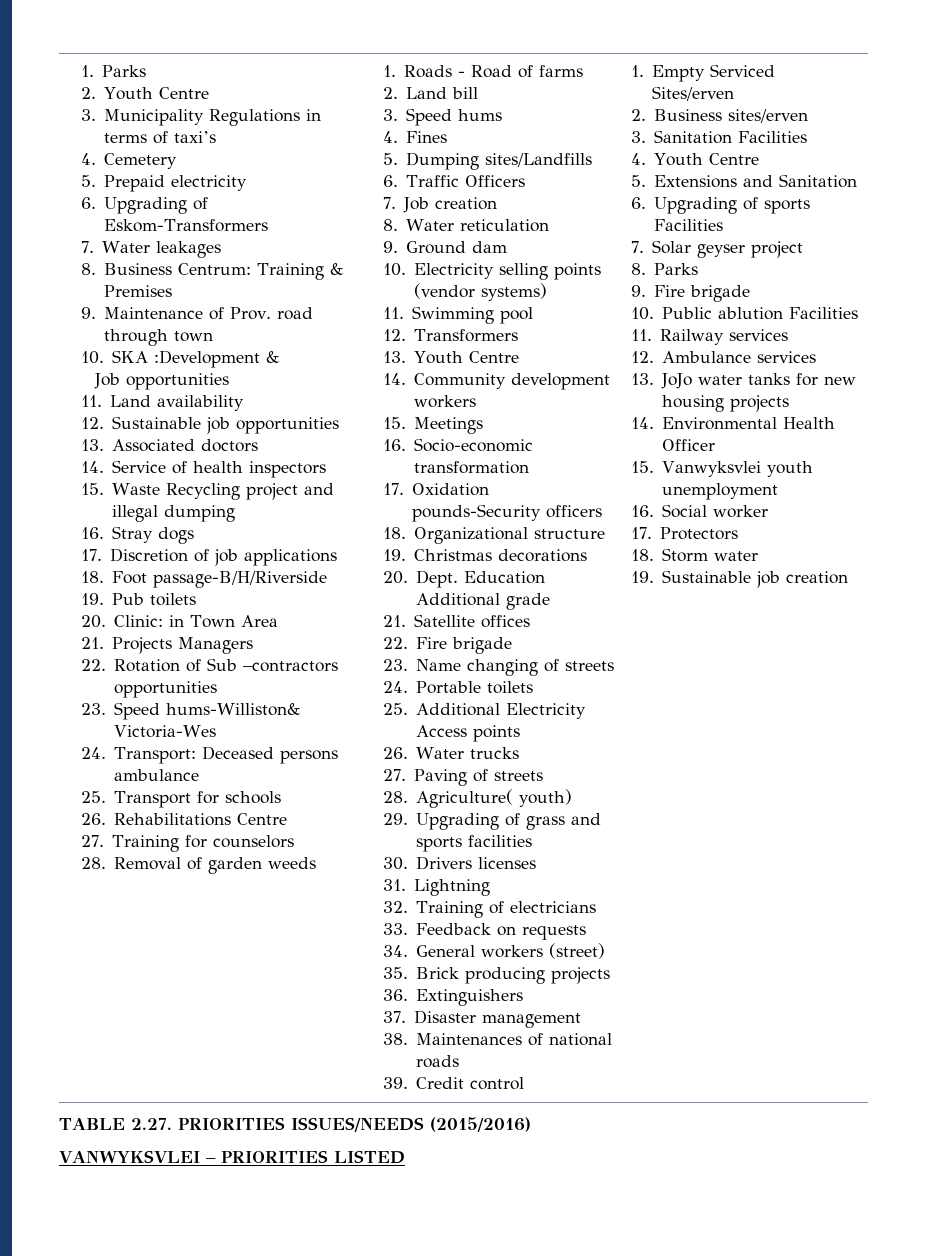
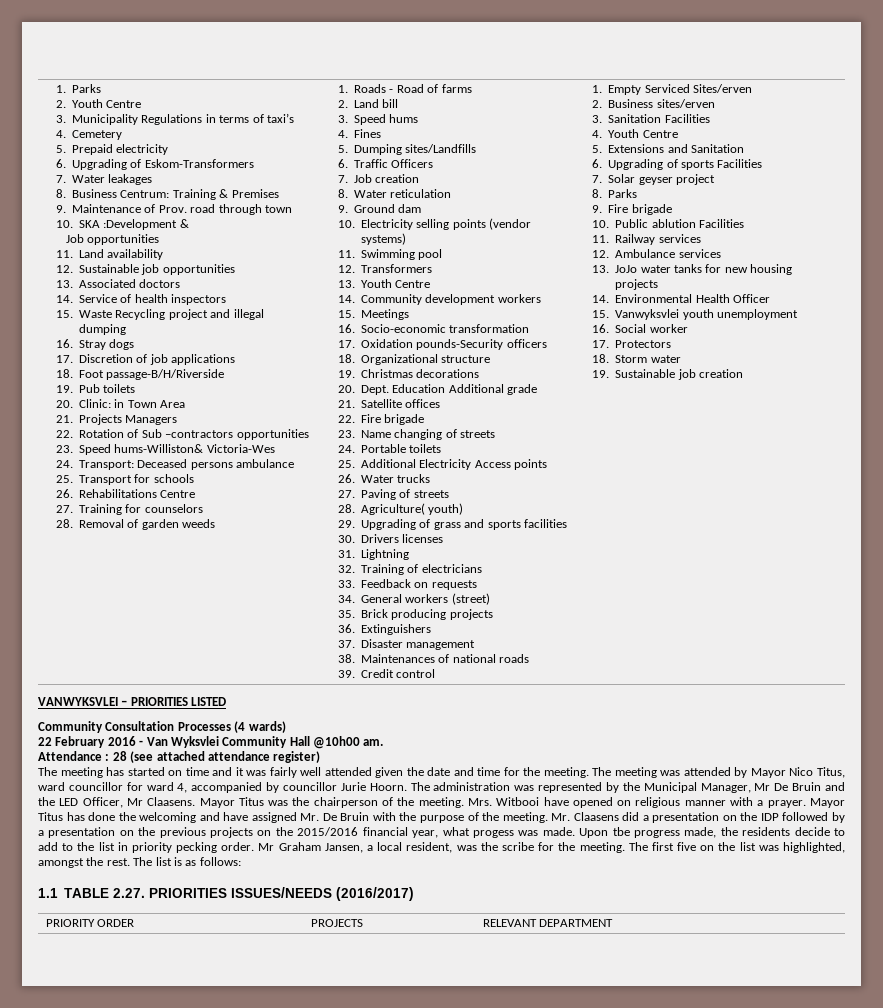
[59,1117,531,1132] [59,1150,405,1164] TABLE 2.27. PRIORITIES ISSUES/NEEDS (2015/2016) // VANWYKSVLEI – PRIORITIES LISTED -> [38,697,227,706] [38,721,286,733] [38,736,384,749] [38,751,321,763] [38,767,845,778] [38,782,846,793] [38,797,846,808] [38,812,846,823] [38,827,845,838] [38,842,846,853] [38,857,241,868] [38,887,415,901] [45,919,135,927] [310,919,363,927] [482,919,614,927] VANWYKSVLEI – PRIORITIES LISTED // Community Consultation Processes (4 wards) // 22 February 2016 - Van Wyksvlei Community Hall @10h00 am. // Attendance : 28 (see attached attendance register) // The meeting has started on time and it was fairly well attended given the date and time for the meeting. The meeting was attended by Mayor Nico Titus, ward councillor for ward 4, accompanied by councillor Jurie Hoorn. The administration was represented by the Municipal Manager, Mr De Bruin and the LED Officer, Mr Claasens. Mayor Titus was the chairperson of the meeting. Mrs. Witbooi have opened on religious manner with a prayer. Mayor Titus has done the welcoming and have assigned Mr. De Bruin with the purpose of the meeting. Mr. Claasens did a presentation on the IDP followed by a presentation on the previous projects on the 2015/2016 financial year, what progess was made. Upon tbe progress made, the residents decide to add to the list in priority pecking order. Mr Graham Jansen, a local resident, was the scribe for the meeting. The first five on the list was highlighted, amongst the rest. The list is as follows: // 1.1 TABLE 2.27. PRIORITIES ISSUES/NEEDS (2016/2017) // PRIORITY ORDER | PROJECTS | RELEVANT DEPARTMENT

